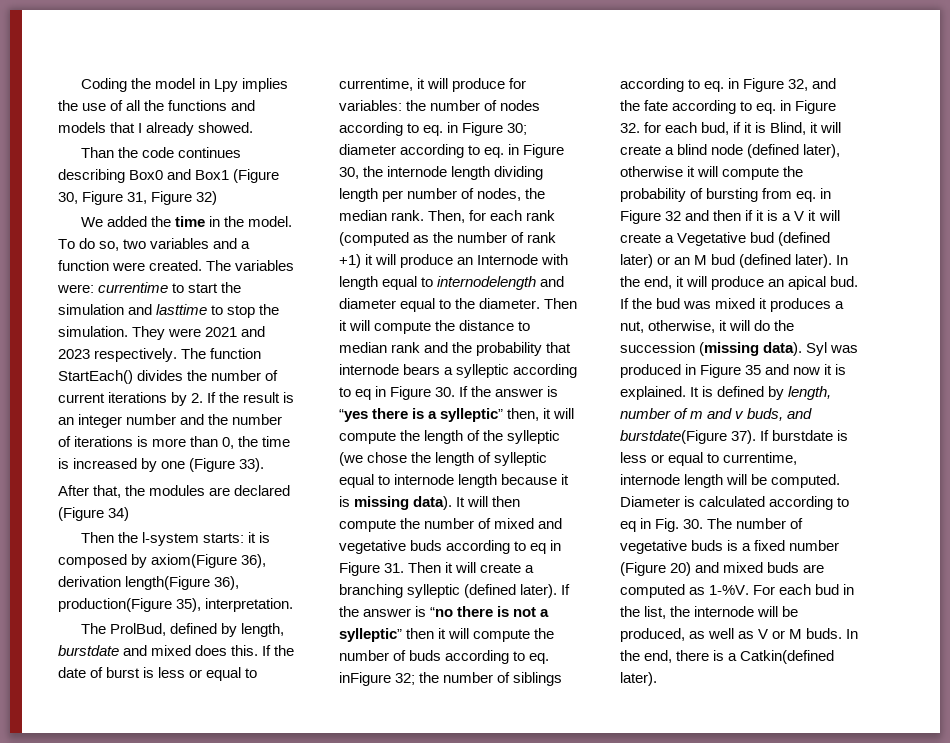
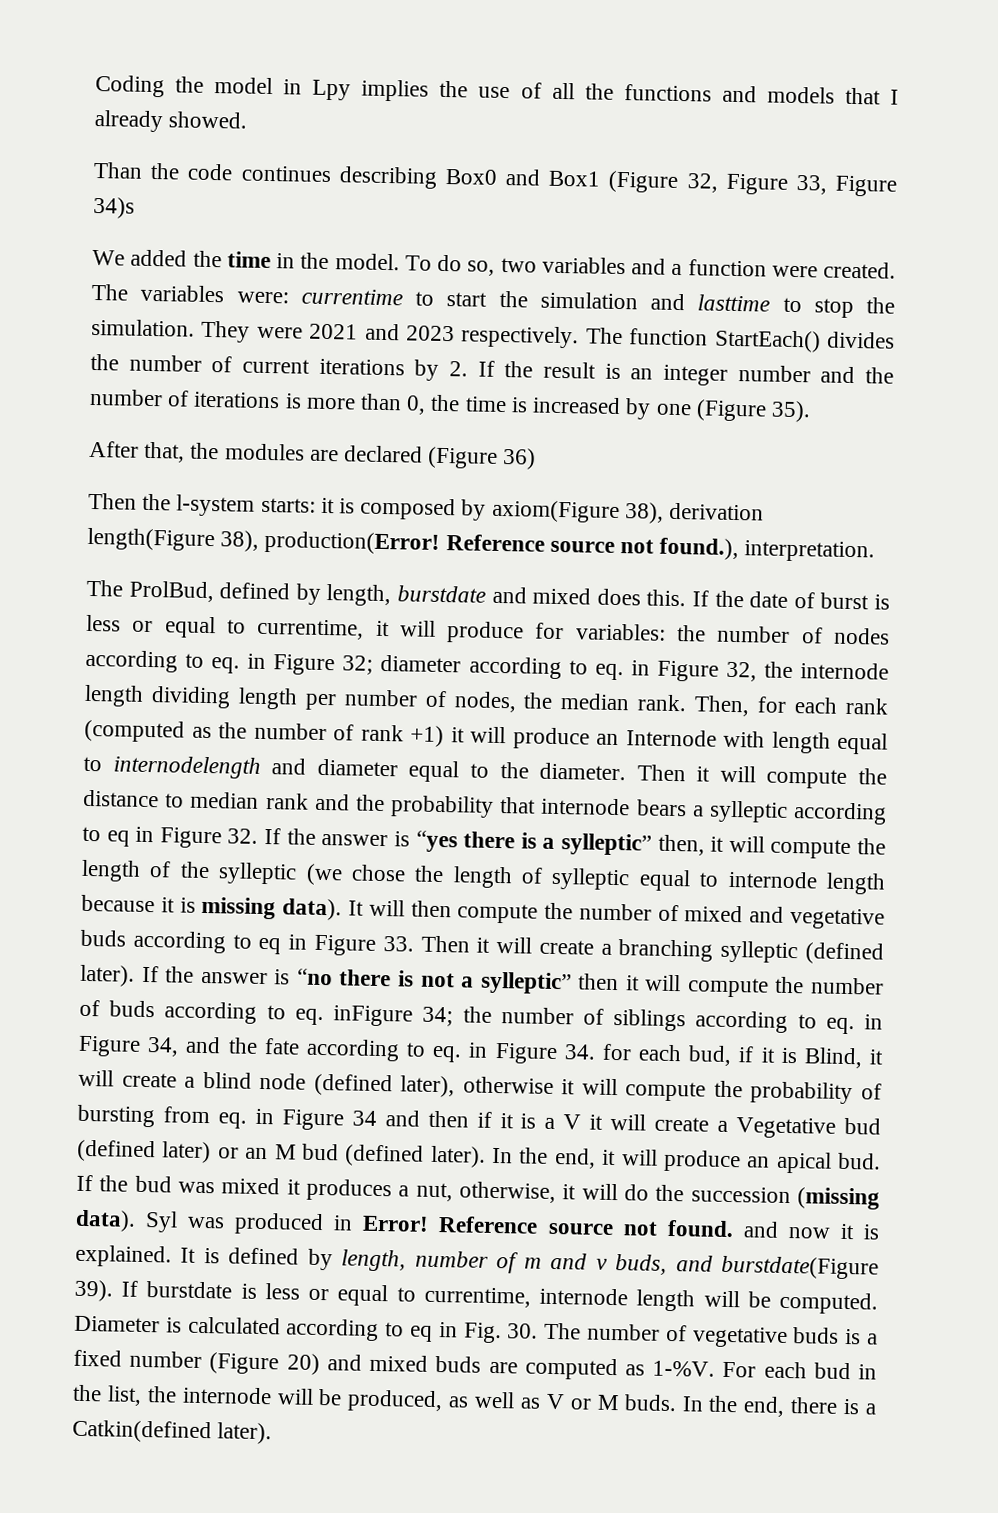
[58,191,218,205] 30, Figure 31, Figure 32) -> [686,173,897,197] [93,196,135,219] 32, Figure 33, Figure 34)s
[239,458,265,472] 33). -> [770,400,811,423] 35).
[108,507,130,521] 34) -> [502,448,537,470] 36)
[241,554,267,568] 36), -> [624,502,664,524] 38),
[214,576,240,590] [58,598,202,612] 36), production(Figure 35), -> [220,530,740,561] 38), production(Error! Reference source not found.),
[507,123,528,135] 30; -> [342,655,374,675] 32;
[339,167,359,179] 30, -> [725,661,757,682] 32,
[435,387,456,397] 30. -> [227,828,259,844] 32.
[384,563,405,573] 31. -> [382,936,414,952] 33.
[395,673,416,685] 32; -> [422,1006,454,1027] 34;
[788,79,809,91] 32, -> [147,1037,180,1057] 34,
[620,123,640,133] 32. -> [563,1044,596,1060] 34.
[665,211,682,221] 32 -> [351,1110,377,1126] 34
[700,364,762,378] Figure 35 -> [362,1215,734,1238] Error! Reference source not found.
[731,430,757,444] 37). -> [74,1279,113,1302] 39).

